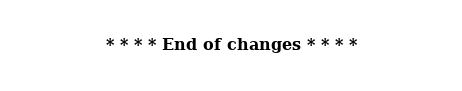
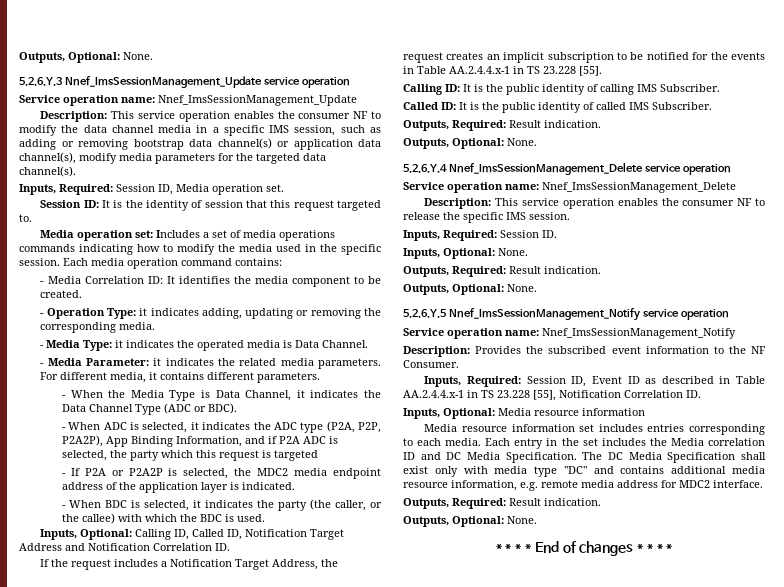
(105, 44) none -> [19,52,153,63] [19,76,350,88] [19,95,357,106] [40,111,381,122] [19,125,381,136] [19,138,381,150] [19,152,326,164] [19,166,76,177] [19,184,284,195] [40,200,381,211] [19,214,32,222] [40,230,336,241] [19,244,381,255] [19,258,282,269] [40,276,382,287] [40,290,83,298] [40,308,381,319] [40,322,156,333] [40,340,369,351] [40,358,381,369] [40,372,321,383] [61,390,381,401] [61,403,237,415] [61,421,381,433] [61,435,338,447] [61,450,318,461] [61,468,381,479] [61,482,295,493] [61,499,382,511] [61,513,265,524] [40,529,345,540] [19,543,230,551] [40,559,339,570] [403,52,765,63] [403,66,602,76] [403,84,720,95] [403,102,712,113] [403,120,601,131] [403,138,537,149] [403,162,731,175] [403,182,736,193] [424,198,765,209] [403,212,570,223] [403,230,557,241] [403,248,528,259] [403,266,601,277] [403,284,537,295] [403,308,729,321] [403,328,736,339] [403,346,766,357] [403,360,459,368] [424,376,765,387] [403,390,701,401] [403,408,645,419] [424,424,765,435] [403,438,765,449] [403,452,766,463] [403,466,765,477] [403,480,763,491] [403,498,601,509] [403,516,537,527] Outputs, Optional: None. // 5.2.6.Y.3 Nnef_ImsSessionManagement_Update service operation // Service operation name: Nnef_ImsSessionManagement_Update // Description: This service operation enables the consumer NF to modify the data channel media in a specific IMS session, such as adding or removing bootstrap data channel(s) or application data channel(s), modify media parameters for the targeted data channel(s). // Inputs, Required: Session ID, Media operation set. // Session ID: It is the identity of session that this request targeted to. // Media operation set: Includes a set of media operations commands indicating how to modify the media used in the specific session. Each media operation command contains: // - Media Correlation ID: It identifies the media component to be created. // - Operation Type: it indicates adding, updating or removing the corresponding media. // - Media Type: it indicates the operated media is Data Channel. // - Media Parameter: it indicates the related media parameters. For different media, it contains different parameters. // - When the Media Type is Data Channel, it indicates the Data Channel Type (ADC or BDC). // - When ADC is selected, it indicates the ADC type (P2A, P2P, P2A2P), App Binding Information, and if P2A ADC is selected, the party which this request is targeted // - If P2A or P2A2P is selected, the MDC2 media endpoint address of the application layer is indicated. // - When BDC is selected, it indicates the party (the caller, or the callee) with which the BDC is used. // Inputs, Optional: Calling ID, Called ID, Notification Target Address and Notification Correlation ID. // If the request includes a Notification Target Address, the request creates an implicit subscription to be notified for the events in Table AA.2.4.4.x-1 in TS 23.228 [55]. // Calling ID: It is the public identity of calling IMS Subscriber. // Called ID: It is the public identity of called IMS Subscriber. // Outputs, Required: Result indication. // Outputs, Optional: None. // 5.2.6.Y.4 Nnef_ImsSessionManagement_Delete service operation // Service operation name: Nnef_ImsSessionManagement_Delete // Description: This service operation enables the consumer NF to release the specific IMS session. // Inputs, Required: Session ID. // Inputs, Optional: None. // Outputs, Required: Result indication. // Outputs, Optional: None. // 5.2.6.Y.5 Nnef_ImsSessionManagement_Notify service operation // Service operation name: Nnef_ImsSessionManagement_Notify // Description: Provides the subscribed event information to the NF Consumer. // Inputs, Required: Session ID, Event ID as described in Table AA.2.4.4.x-1 in TS 23.228 [55], Notification Correlation ID. // Inputs, Optional: Media resource information // Media resource information set includes entries corresponding to each media. Each entry in the set includes the Media correlation ID and DC Media Specification. The DC Media Specification shall exist only with media type "DC" and contains additional media resource information, e.g. remote media address for MDC2 interface. // Outputs, Required: Result indication. // Outputs, Optional: None. //

